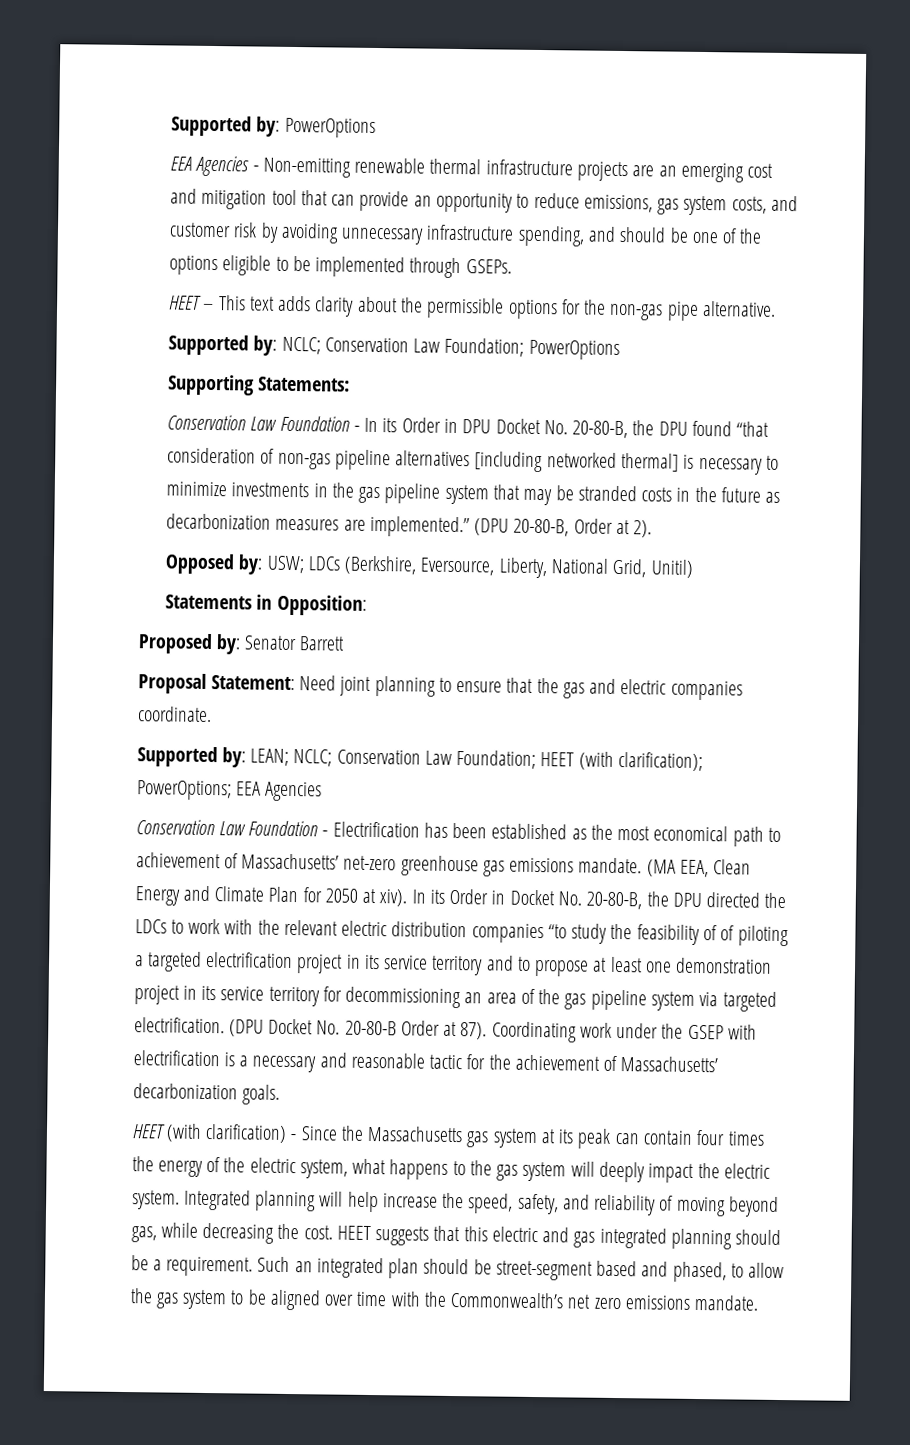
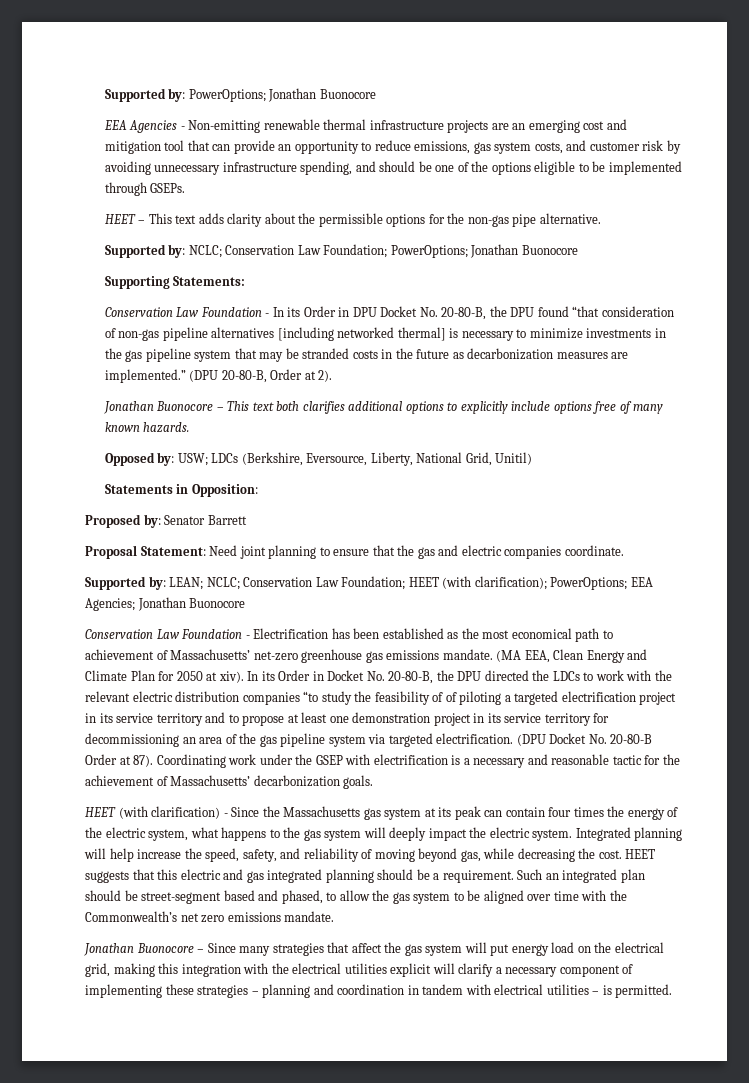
[171,115,376,138] Supported by: PowerOptions -> [104,88,376,102] Supported by: PowerOptions; Jonathan Buonocore
[528,339,620,360] PowerOptions -> [390,244,578,258] PowerOptions; Jonathan Buonocore
(653, 529) none -> [103,401,664,414] [104,422,190,433] // Jonathan Buonocore – This text both clarifies additional options to explicitly include options free of many known hazards.
[265,781,323,802] Agencies -> [85,597,246,611] Agencies; Jonathan Buonocore
(760, 1302) none -> [84,942,664,956] [85,963,634,977] [85,984,673,998] // Jonathan Buonocore – Since many strategies that affect the gas system will put energy load on the electrical grid, making this integration with the electrical utilities explicit will clarify a necessary component of implementing these strategies – planning and coordination in tandem with electrical utilities – is permitted.

